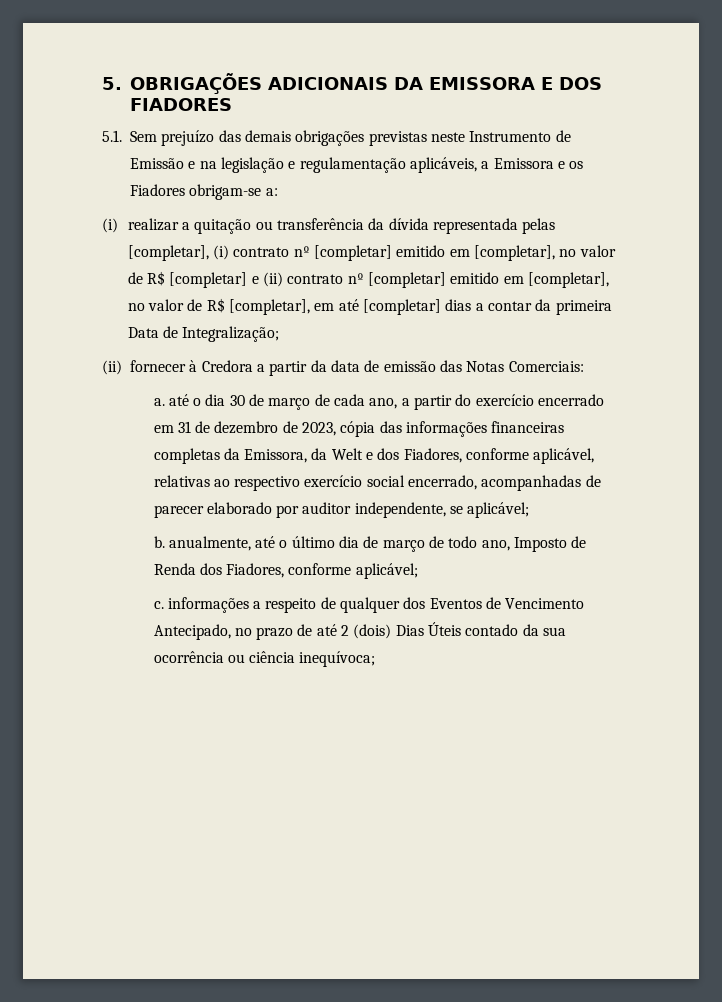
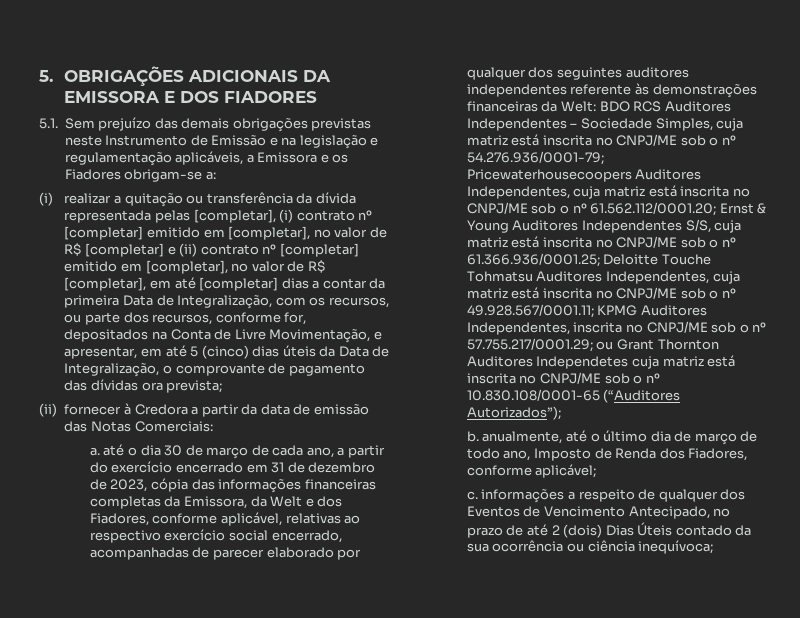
[182,326,280,342] Integralização; -> [177,295,389,309] [64,312,307,325] [64,329,382,343] [64,345,390,359] [64,363,365,377] [64,379,223,393] Integralização, com os recursos, ou parte dos recursos, conforme for, depositados na Conta de Livre Movimentação, e apresentar, em até 5 (cinco) dias úteis da Data de Integralização, o comprovante de pagamento das dívidas ora prevista;
[302,502,530,518] auditor independente, se aplicável; -> [466,67,689,80] [466,83,757,98] [466,101,731,112] [466,118,744,131] [466,134,736,146] [466,151,604,165] [466,169,702,182] [466,185,750,199] [466,202,767,216] [466,219,742,233] [466,236,736,248] [466,253,712,267] [466,271,740,284] [466,287,736,299] [466,304,708,318] [466,321,767,335] [466,338,719,352] [466,355,736,369] [466,372,660,384] [466,389,681,403] [466,406,561,420] qualquer dos seguintes auditores independentes referente às demonstrações financeiras da Welt: BDO RCS Auditores Independentes – Sociedade Simples, cuja matriz está inscrita no CNPJ/ME sob o nº 54.276.936/0001-79; Pricewaterhousecoopers Auditores Independentes, cuja matriz está inscrita no CNPJ/ME sob o nº 61.562.112/0001.20; Ernst & Young Auditores Independentes S/S, cuja matriz está inscrita no CNPJ/ME sob o nº 61.366.936/0001.25; Deloitte Touche Tohmatsu Auditores Independentes, cuja matriz está inscrita no CNPJ/ME sob o nº 49.928.567/0001.11; KPMG Auditores Independentes, inscrita no CNPJ/ME sob o nº 57.755.217/0001.29; ou Grant Thornton Auditores Independetes cuja matriz está inscrita no CNPJ/ME sob o nº 10.830.108/0001-65 (“Auditores Autorizados”);

